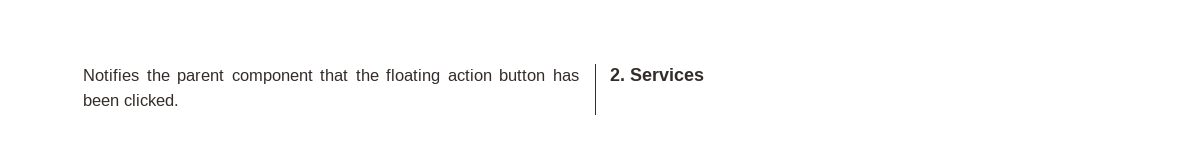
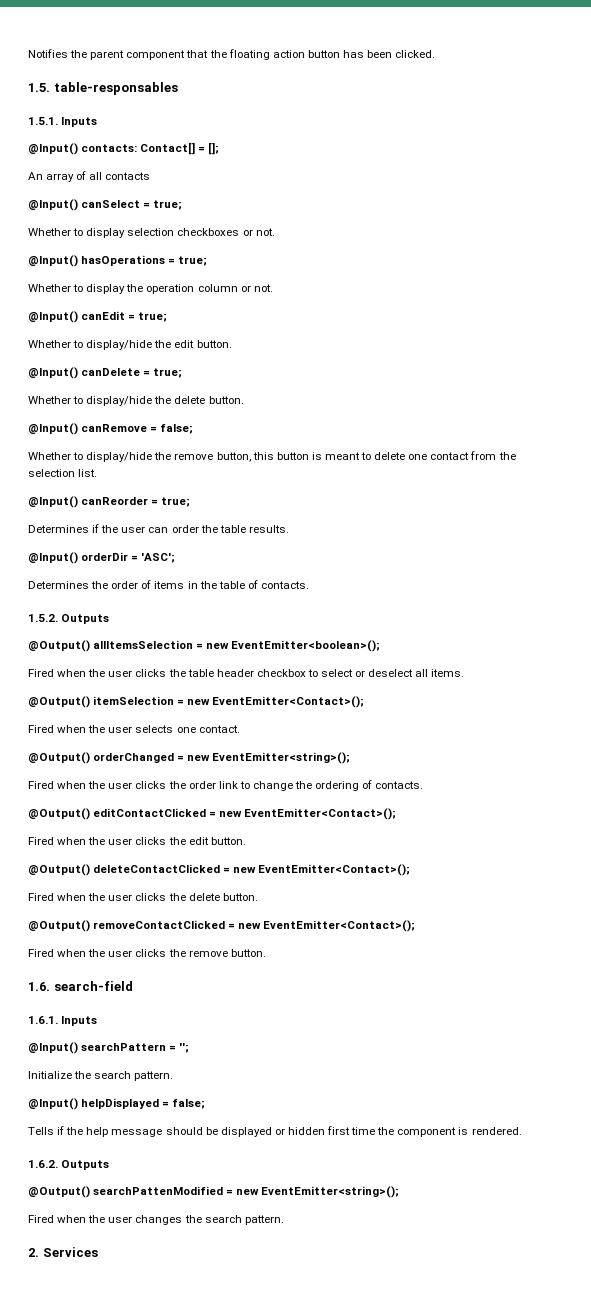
(179, 100) none -> [28,82,178,95] [28,117,98,127] [28,142,220,155] [28,171,151,182] [28,199,183,211] [28,228,275,238] [28,255,208,267] [28,284,273,294] [28,311,168,323] [28,340,232,350] [28,367,183,379] [28,396,244,406] [28,423,194,435] [28,451,516,462] [28,469,98,477] [28,496,191,508] [28,524,289,533] [28,552,176,564] [28,580,309,589] [28,614,110,624] [28,640,381,652] [28,669,465,677] [28,696,365,708] [28,725,240,733] [28,752,351,764] [28,780,424,791] [28,808,397,820] [28,837,246,845] [28,864,411,876] [28,893,258,901] [28,920,416,932] [28,949,266,957] [28,981,133,991] [28,1016,98,1026] [28,1042,190,1054] [28,1071,174,1081] [28,1098,206,1110] [28,1126,522,1137] [28,1160,110,1170] [28,1186,400,1198] [28,1215,284,1225] // 1.5. table-responsables // 1.5.1. Inputs // @Input() contacts: Contact[] = []; // An array of all contacts // @Input() canSelect = true; // Whether to display selection checkboxes or not. // @Input() hasOperations = true; // Whether to display the operation column or not. // @Input() canEdit = true; // Whether to display/hide the edit button. // @Input() canDelete = true; // Whether to display/hide the delete button. // @Input() canRemove = false; // Whether to display/hide the remove button, this button is meant to delete one contact from the selection list. // @Input() canReorder = true; // Determines if the user can order the table results. // @Input() orderDir = 'ASC'; // Determines the order of items in the table of contacts. // 1.5.2. Outputs // @Output() allItemsSelection = new EventEmitter<boolean>(); // Fired when the user clicks the table header checkbox to select or deselect all items. // @Output() itemSelection = new EventEmitter<Contact>(); // Fired when the user selects one contact. // @Output() orderChanged = new EventEmitter<string>(); // Fired when the user clicks the order link to change the ordering of contacts. // @Output() editContactClicked = new EventEmitter<Contact>(); // Fired when the user clicks the edit button. // @Output() deleteContactClicked = new EventEmitter<Contact>(); // Fired when the user clicks the delete button. // @Output() removeContactClicked = new EventEmitter<Contact>(); // Fired when the user clicks the remove button. // 1.6. search-field // 1.6.1. Inputs // @Input() searchPattern = ''; // Initialize the search pattern. // @Input() helpDisplayed = false; // Tells if the help message should be displayed or hidden first time the component is rendered. // 1.6.2. Outputs // @Output() searchPattenModified = new EventEmitter<string>(); // Fired when the user changes the search pattern.

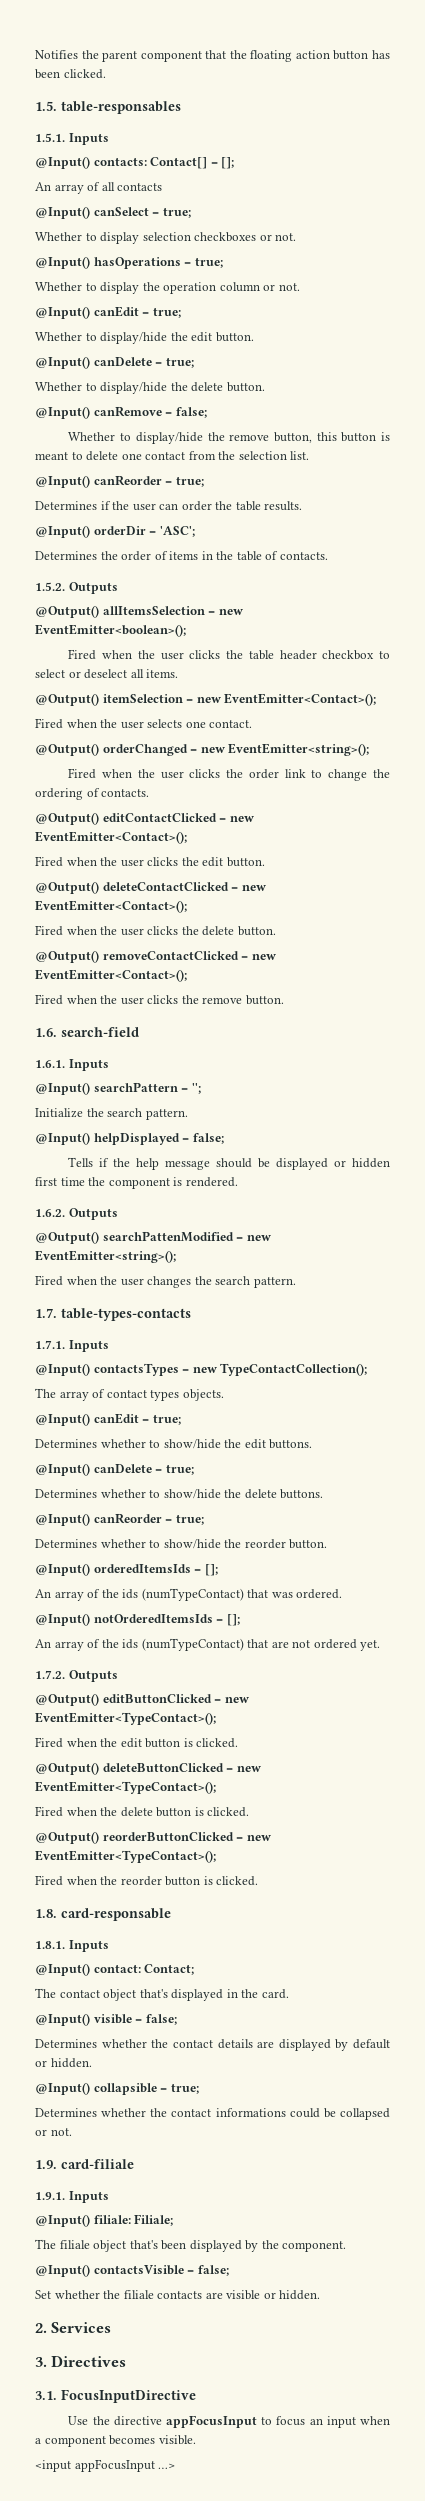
[28,1247,98,1257] 2. Services -> [35,1308,191,1321] [35,1340,109,1352] [35,1363,368,1376] [35,1388,224,1401] [35,1413,181,1426] [35,1439,313,1449] [35,1463,194,1476] [35,1489,324,1499] [35,1513,204,1526] [35,1539,328,1549] [35,1563,218,1576] [35,1588,343,1601] [35,1613,240,1626] [35,1638,381,1651] [35,1670,118,1682] [35,1693,249,1706] [35,1712,216,1725] [35,1737,239,1748] [35,1762,261,1775] [35,1781,216,1794] [35,1806,250,1817] [35,1831,271,1844] [35,1850,216,1863] [35,1875,259,1886] [35,1908,171,1921] [35,1940,109,1952] [35,1963,195,1976] [35,1988,289,2001] [35,2013,177,2026] [35,2039,390,2051] [35,2058,92,2068] [35,2082,199,2095] [35,2108,390,2120] [35,2128,72,2136] [35,2159,134,2169] [35,2191,109,2203] [35,2214,174,2227] [35,2239,347,2252] [35,2264,229,2277] [35,2290,321,2300] [35,2322,112,2333] [35,2355,127,2367] [35,2389,196,2403] [68,2415,391,2428] [35,2435,196,2447] [35,2459,176,2472] 1.7. table-types-contacts // 1.7.1. Inputs // @Input() contactsTypes = new TypeContactCollection(); // The array of contact types objects. // @Input() canEdit = true; // Determines whether to show/hide the edit buttons. // @Input() canDelete = true; // Determines whether to show/hide the delete buttons. // @Input() canReorder = true; // Determines whether to show/hide the reorder button. // @Input() orderedItemsIds = []; // An array of the ids (numTypeContact) that was ordered. // @Input() notOrderedItemsIds = []; // An array of the ids (numTypeContact) that are not ordered yet. // 1.7.2. Outputs // @Output() editButtonClicked = new EventEmitter<TypeContact>(); // Fired when the edit button is clicked. // @Output() deleteButtonClicked = new EventEmitter<TypeContact>(); // Fired when the delete button is clicked. // @Output() reorderButtonClicked = new EventEmitter<TypeContact>(); // Fired when the reorder button is clicked. // 1.8. card-responsable // 1.8.1. Inputs // @Input() contact: Contact; // The contact object that's displayed in the card. // @Input() visible = false; // Determines whether the contact details are displayed by default or hidden. // @Input() collapsible = true; // Determines whether the contact informations could be collapsed or not. // 1.9. card-filiale // 1.9.1. Inputs // @Input() filiale: Filiale; // The filiale object that's been displayed by the component. // @Input() contactsVisible = false; // Set whether the filiale contacts are visible or hidden. // 2. Services // 3. Directives // 3.1. FocusInputDirective // Use the directive appFocusInput to focus an input when a component becomes visible. // <input appFocusInput …>

